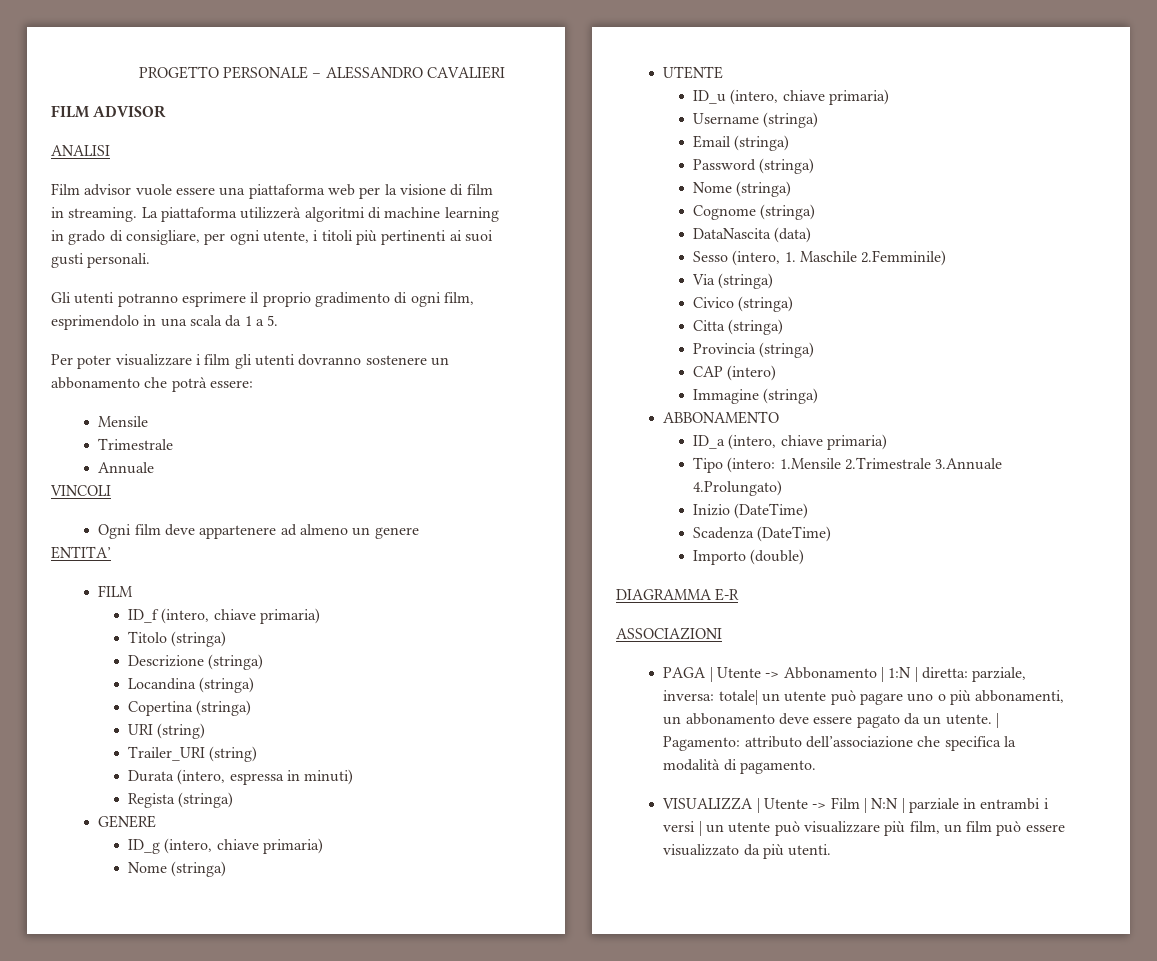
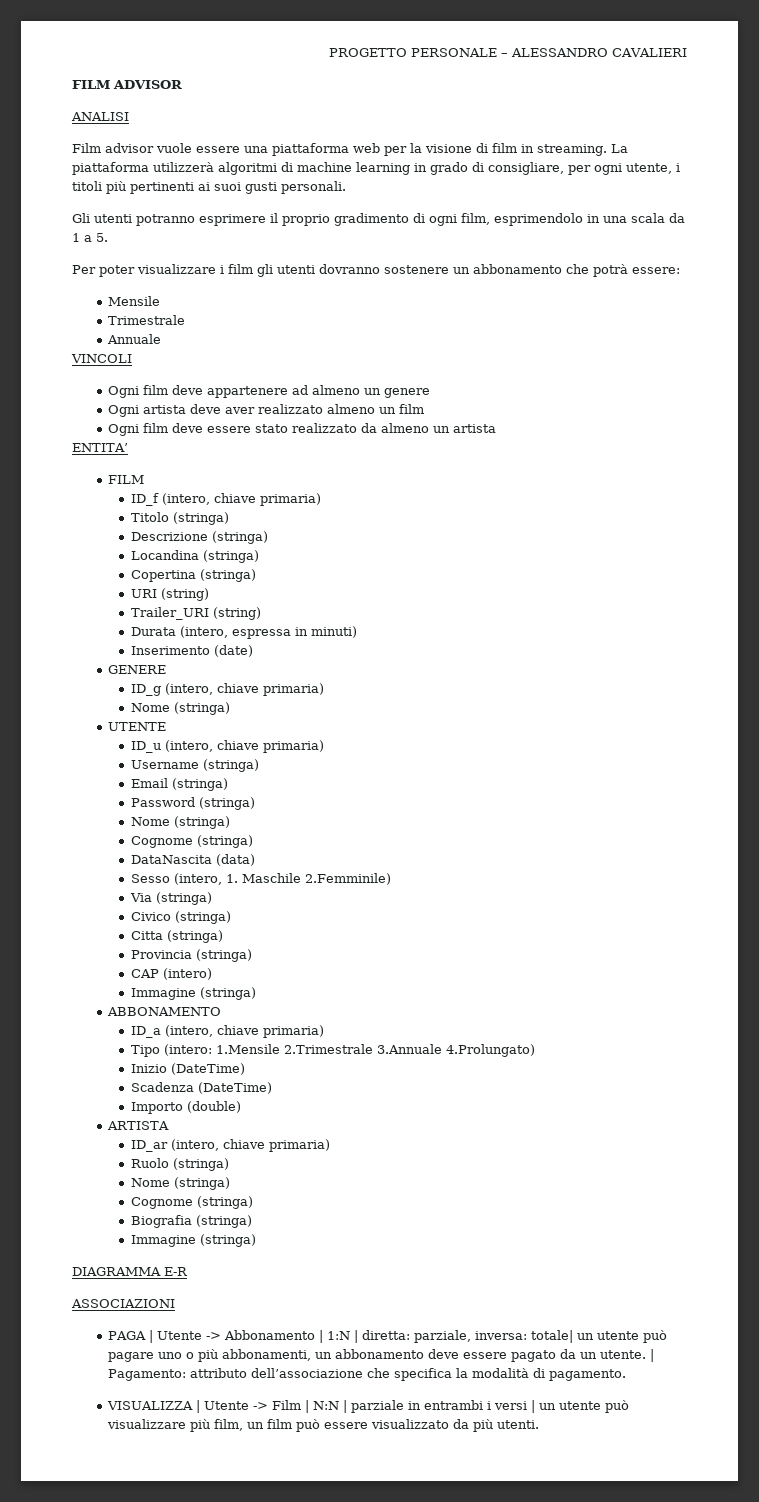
(419, 533) none -> [108,404,425,417] [108,423,497,436] // Ogni artista deve aver realizzato almeno un film // Ogni film deve essere stato realizzato da almeno un artista
[127,792,234,808] Regista (stringa) -> [130,645,253,657] Inserimento (date)
(805, 557) none -> [107,1121,170,1130] [130,1139,330,1152] [130,1158,229,1171] [130,1177,230,1190] [130,1196,253,1209] [130,1215,252,1228] [130,1234,256,1247] // ARTISTA // ID_ar (intero, chiave primaria) // Ruolo (stringa) // Nome (stringa) // Cognome (stringa) // Biografia (stringa) // Immagine (stringa)

